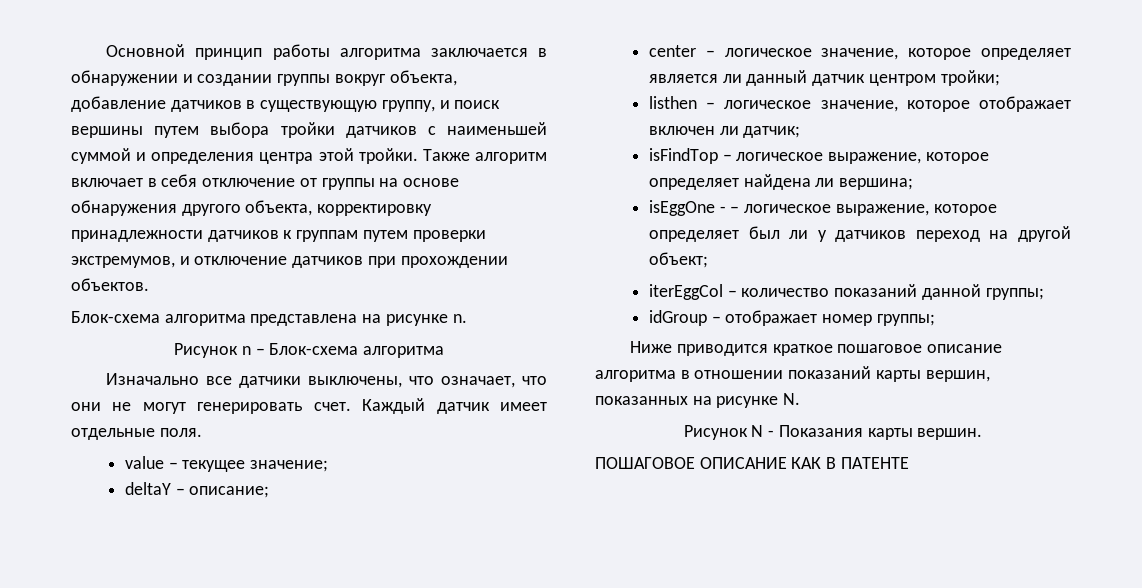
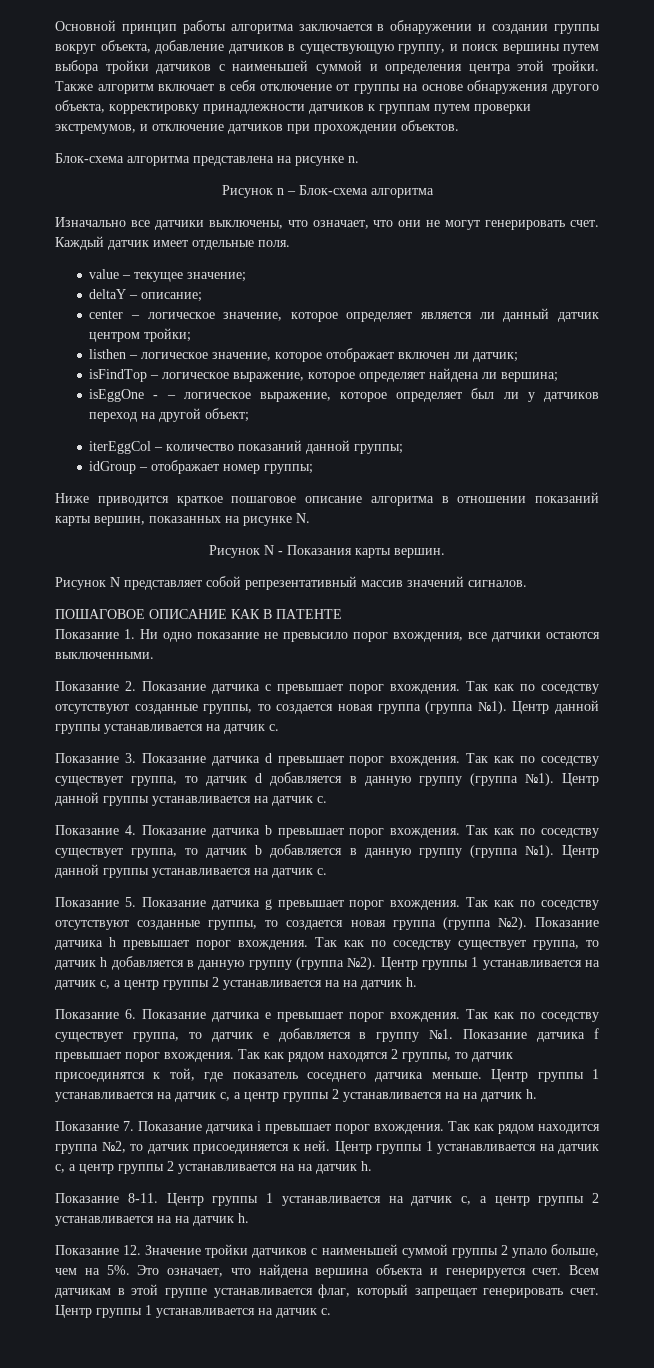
(983, 434) none -> [55,576,527,590] // Рисунок N представляет собой репрезентативный массив значений сигналов.
(909, 463) none -> [55,629,600,642] [55,652,154,659] [55,681,599,694] [55,700,600,714] [55,724,279,734] [55,753,600,766] [55,772,599,786] [55,792,327,806] [55,825,600,838] [55,844,599,858] [55,864,327,878] [55,897,600,910] [55,917,599,930] [55,937,599,950] [55,956,600,970] [55,977,417,990] [55,1009,599,1022] [55,1028,600,1042] [55,1049,513,1062] [55,1068,599,1082] [55,1089,537,1102] [55,1121,600,1134] [55,1140,599,1154] [55,1161,372,1174] [55,1193,599,1206] [55,1213,249,1226] [55,1244,599,1258] [55,1264,599,1278] [55,1284,599,1298] [55,1305,331,1318] // Показание 1. Ни одно показание не превысило порог вхождения, все датчики остаются выключенными. // Показание 2. Показание датчика c превышает порог вхождения. Так как по соседству отсутствуют созданные группы, то создается новая группа (группа №1). Центр данной группы устанавливается на датчик c. // Показание 3. Показание датчика d превышает порог вхождения. Так как по соседству существует группа, то датчик d добавляется в данную группу (группа №1). Центр данной группы устанавливается на датчик c. // Показание 4. Показание датчика b превышает порог вхождения. Так как по соседству существует группа, то датчик b добавляется в данную группу (группа №1). Центр данной группы устанавливается на датчик c. // Показание 5. Показание датчика g превышает порог вхождения. Так как по соседству отсутствуют созданные группы, то создается новая группа (группа №2). Показание датчика h превышает порог вхождения. Так как по соседству существует группа, то датчик h добавляется в данную группу (группа №2). Центр группы 1 устанавливается на датчик с, а центр группы 2 устанавливается на на датчик h. // Показание 6. Показание датчика e превышает порог вхождения. Так как по соседству существует группа, то датчик e добавляется в группу №1. Показание датчика f превышает порог вхождения. Так как рядом находятся 2 группы, то датчик присоединятся к той, где показатель соседнего датчика меньше. Центр группы 1 устанавливается на датчик с, а центр группы 2 устанавливается на на датчик h. // Показание 7. Показание датчика i превышает порог вхождения. Так как рядом находится группа №2, то датчик присоединяется к ней. Центр группы 1 устанавливается на датчик с, а центр группы 2 устанавливается на на датчик h. // Показание 8-11. Центр группы 1 устанавливается на датчик с, а центр группы 2 устанавливается на на датчик h. // Показание 12. Значение тройки датчиков с наименьшей суммой группы 2 упало больше, чем на 5%. Это означает, что найдена вершина объекта и генерируется счет. Всем датчикам в этой группе устанавливается флаг, который запрещает генерировать счет. Центр группы 1 устанавливается на датчик с.

